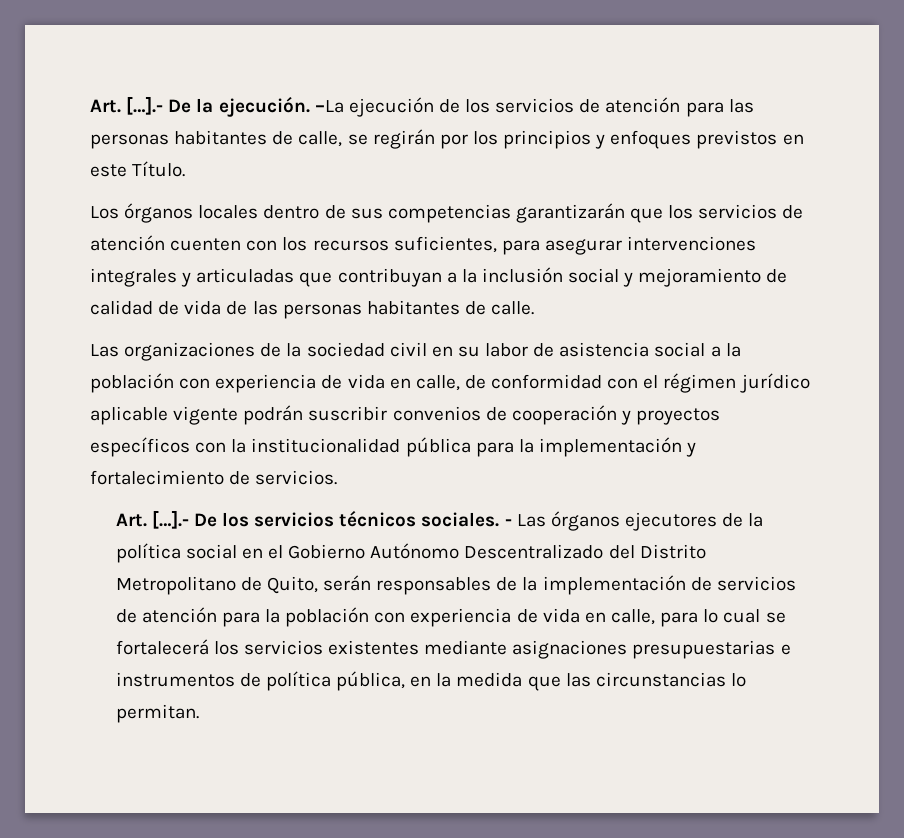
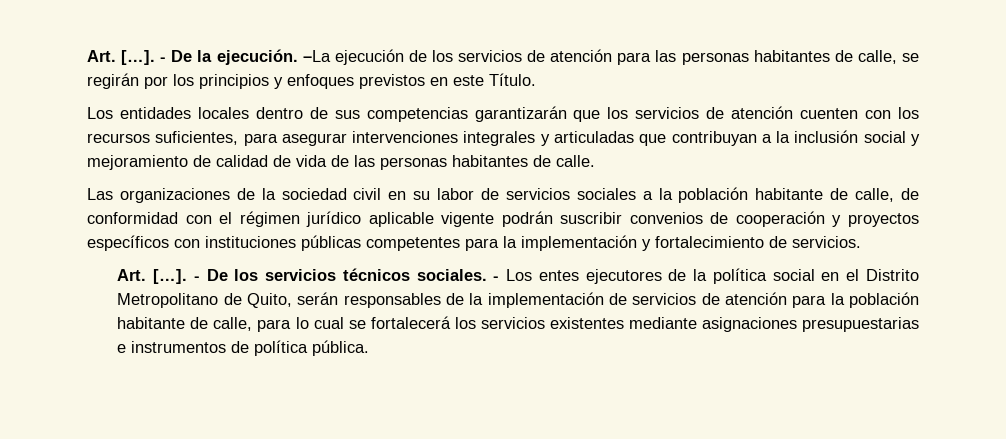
[90,96,164,115] Art. […].- -> [87,50,167,65] Art. […]. -
[124,203,194,223] órganos -> [119,107,191,119] entidades
[559,342,706,357] asistencia social -> [505,188,636,200] servicios sociales
[179,374,411,393] con experiencia de vida en -> [755,188,849,200] habitante de
[231,437,471,457] la institucionalidad pública -> [205,235,460,251] instituciones públicas competentes
[151,510,189,529] […].- -> [153,269,200,284] […]. -
[516,511,620,531] Las órganos -> [506,269,579,281] Los entes
[288,543,635,559] Gobierno Autónomo Descentralizado del -> (860, 275) none
[374,608,606,627] con experiencia de vida en -> [117,317,209,329] habitante de
[336,671,746,691] [115,704,199,723] pública, en la medida que las circunstancias lo permitan. -> [312,340,370,356] pública.

